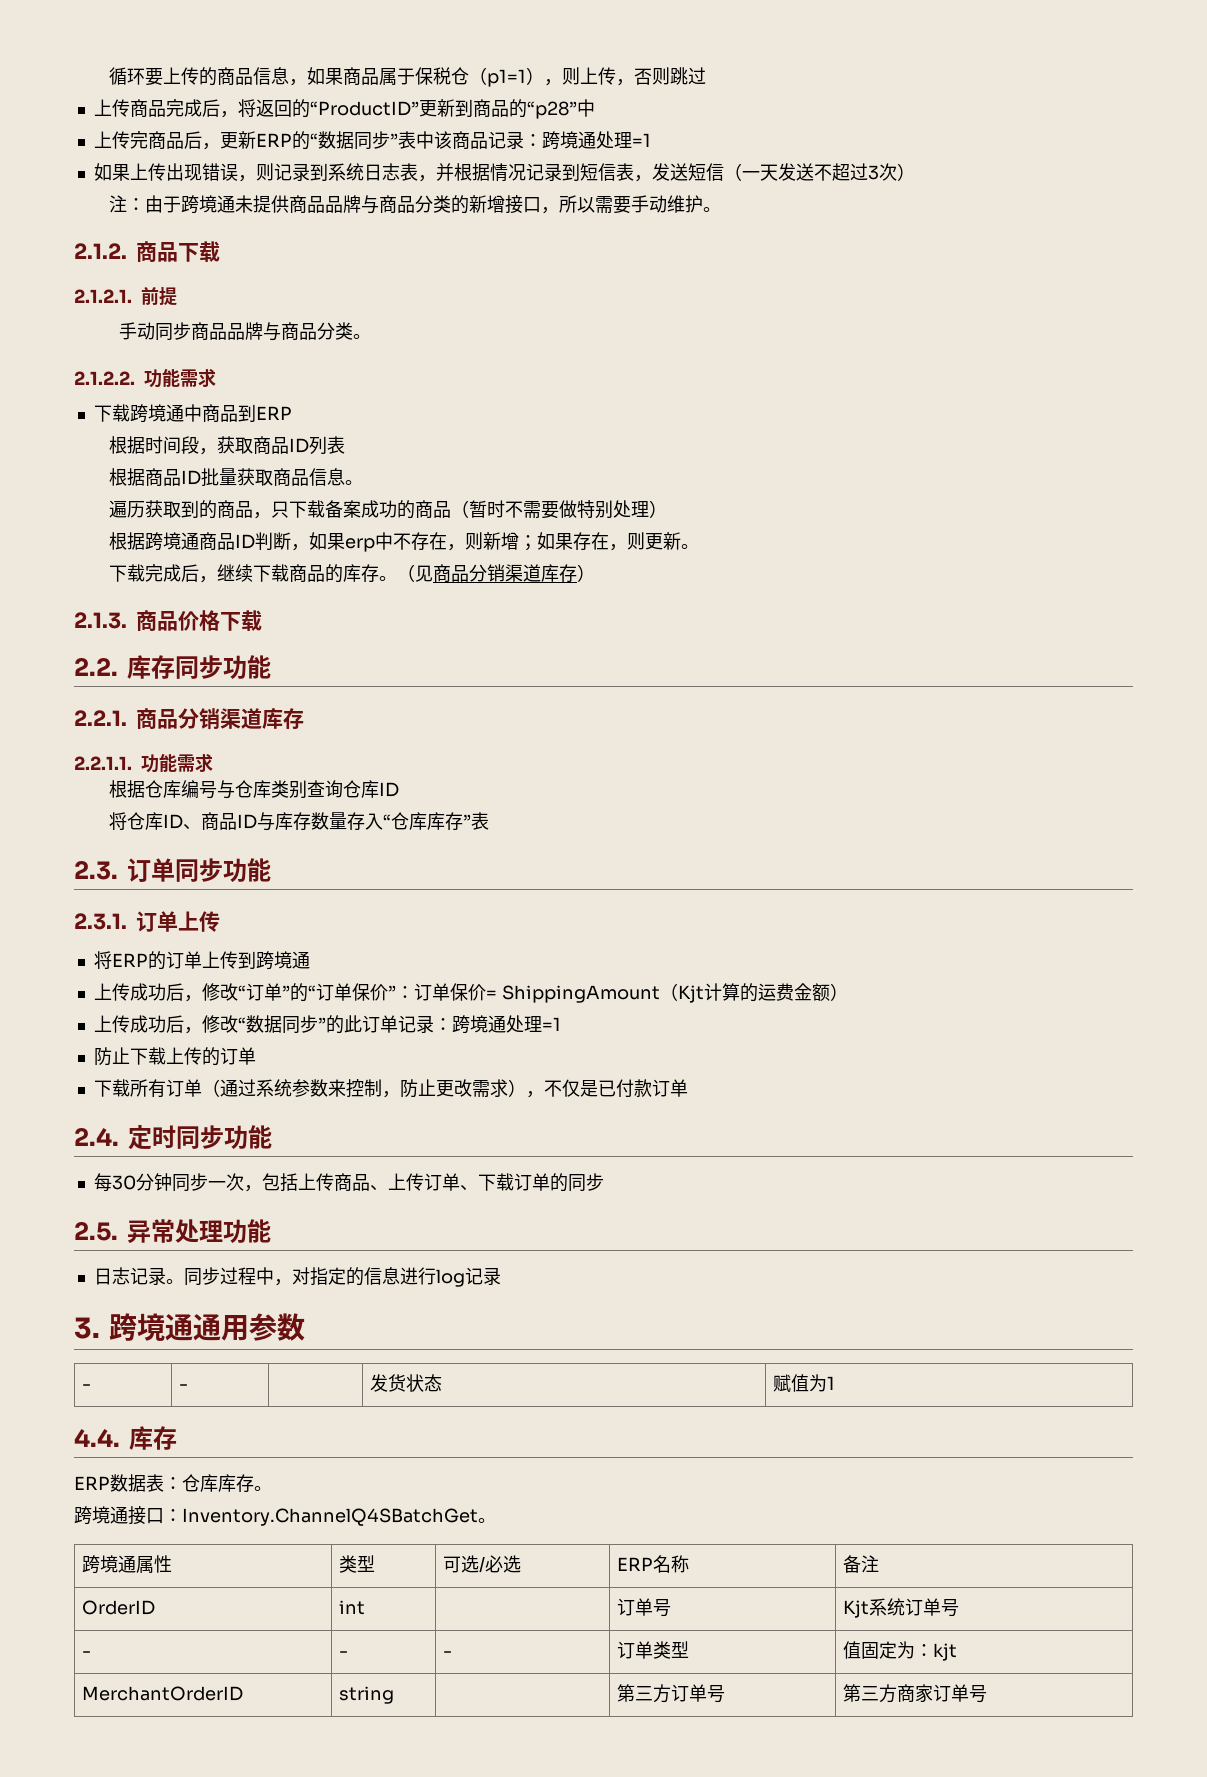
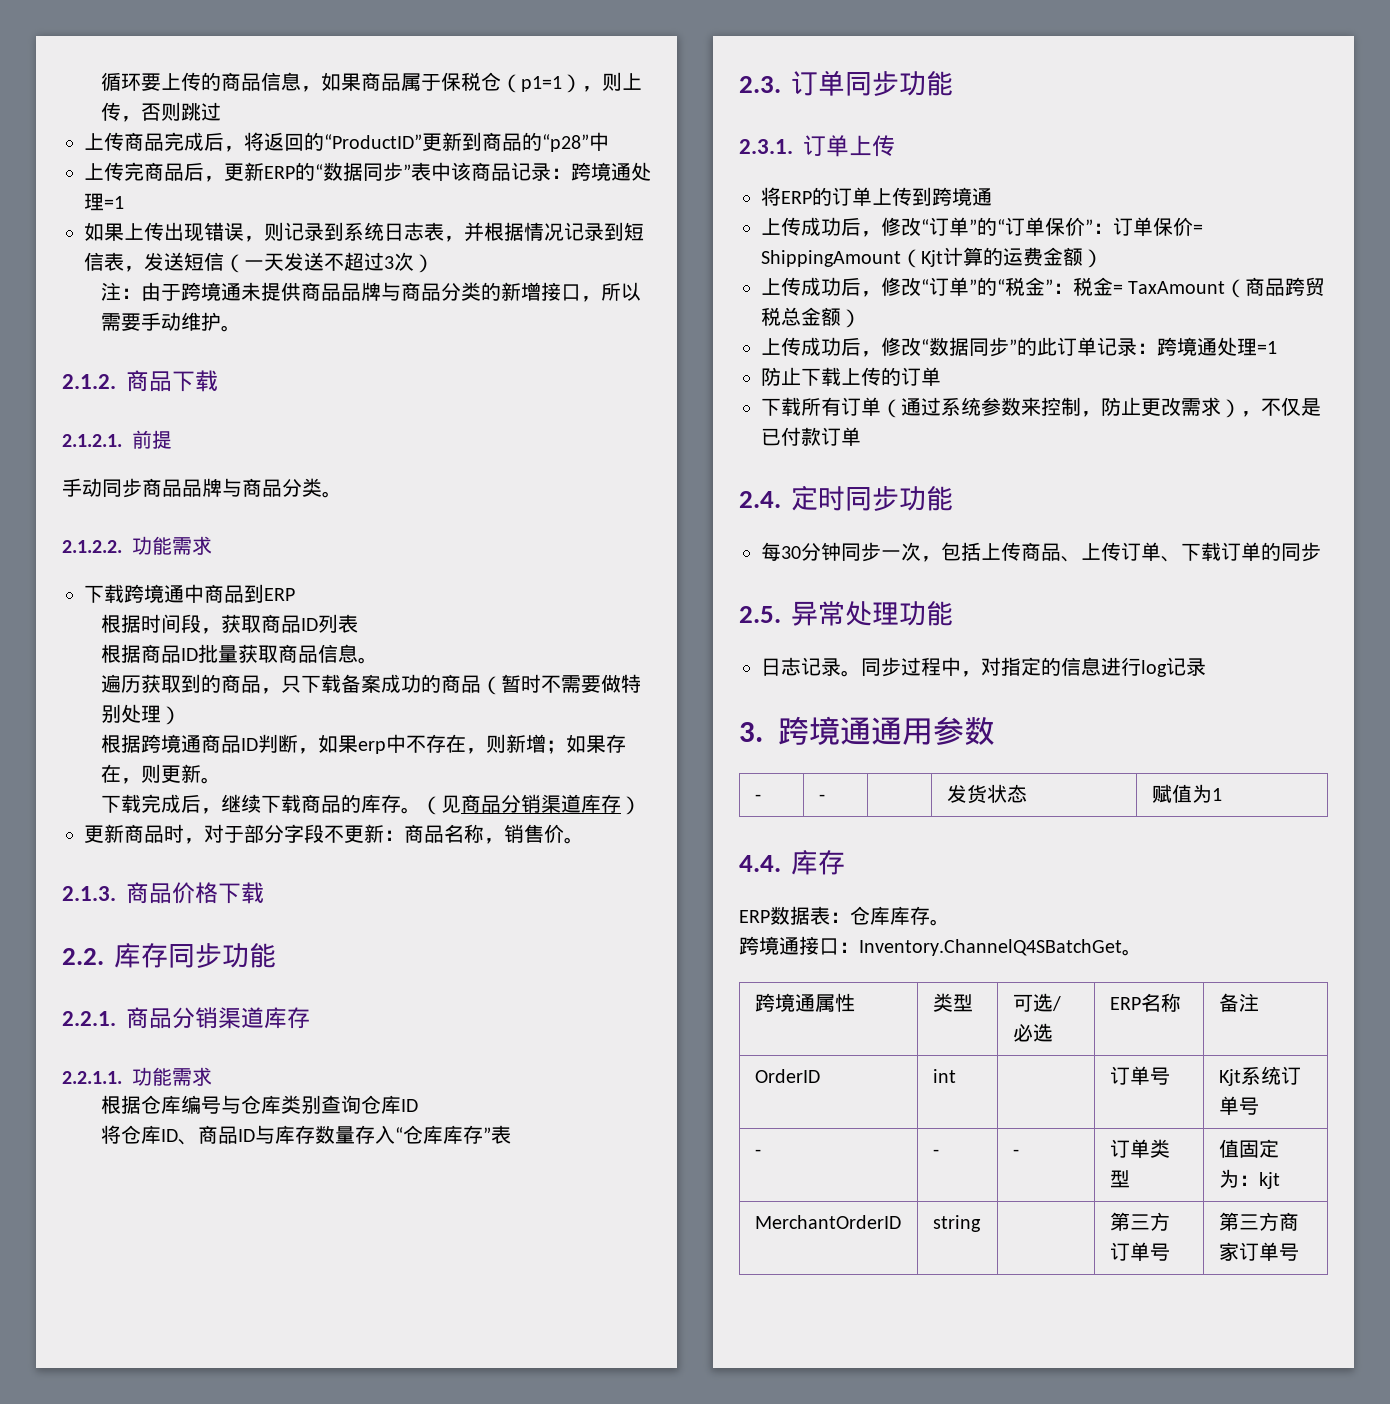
(595, 573) none -> [84,824,584,844] // 更新商品时，对于部分字段不更新：商品名称，销售价。
(848, 992) none -> [761,277,1326,298] [761,307,861,328] // 上传成功后，修改“订单”的“税金”：税金= TaxAmount（商品跨贸税总金额）

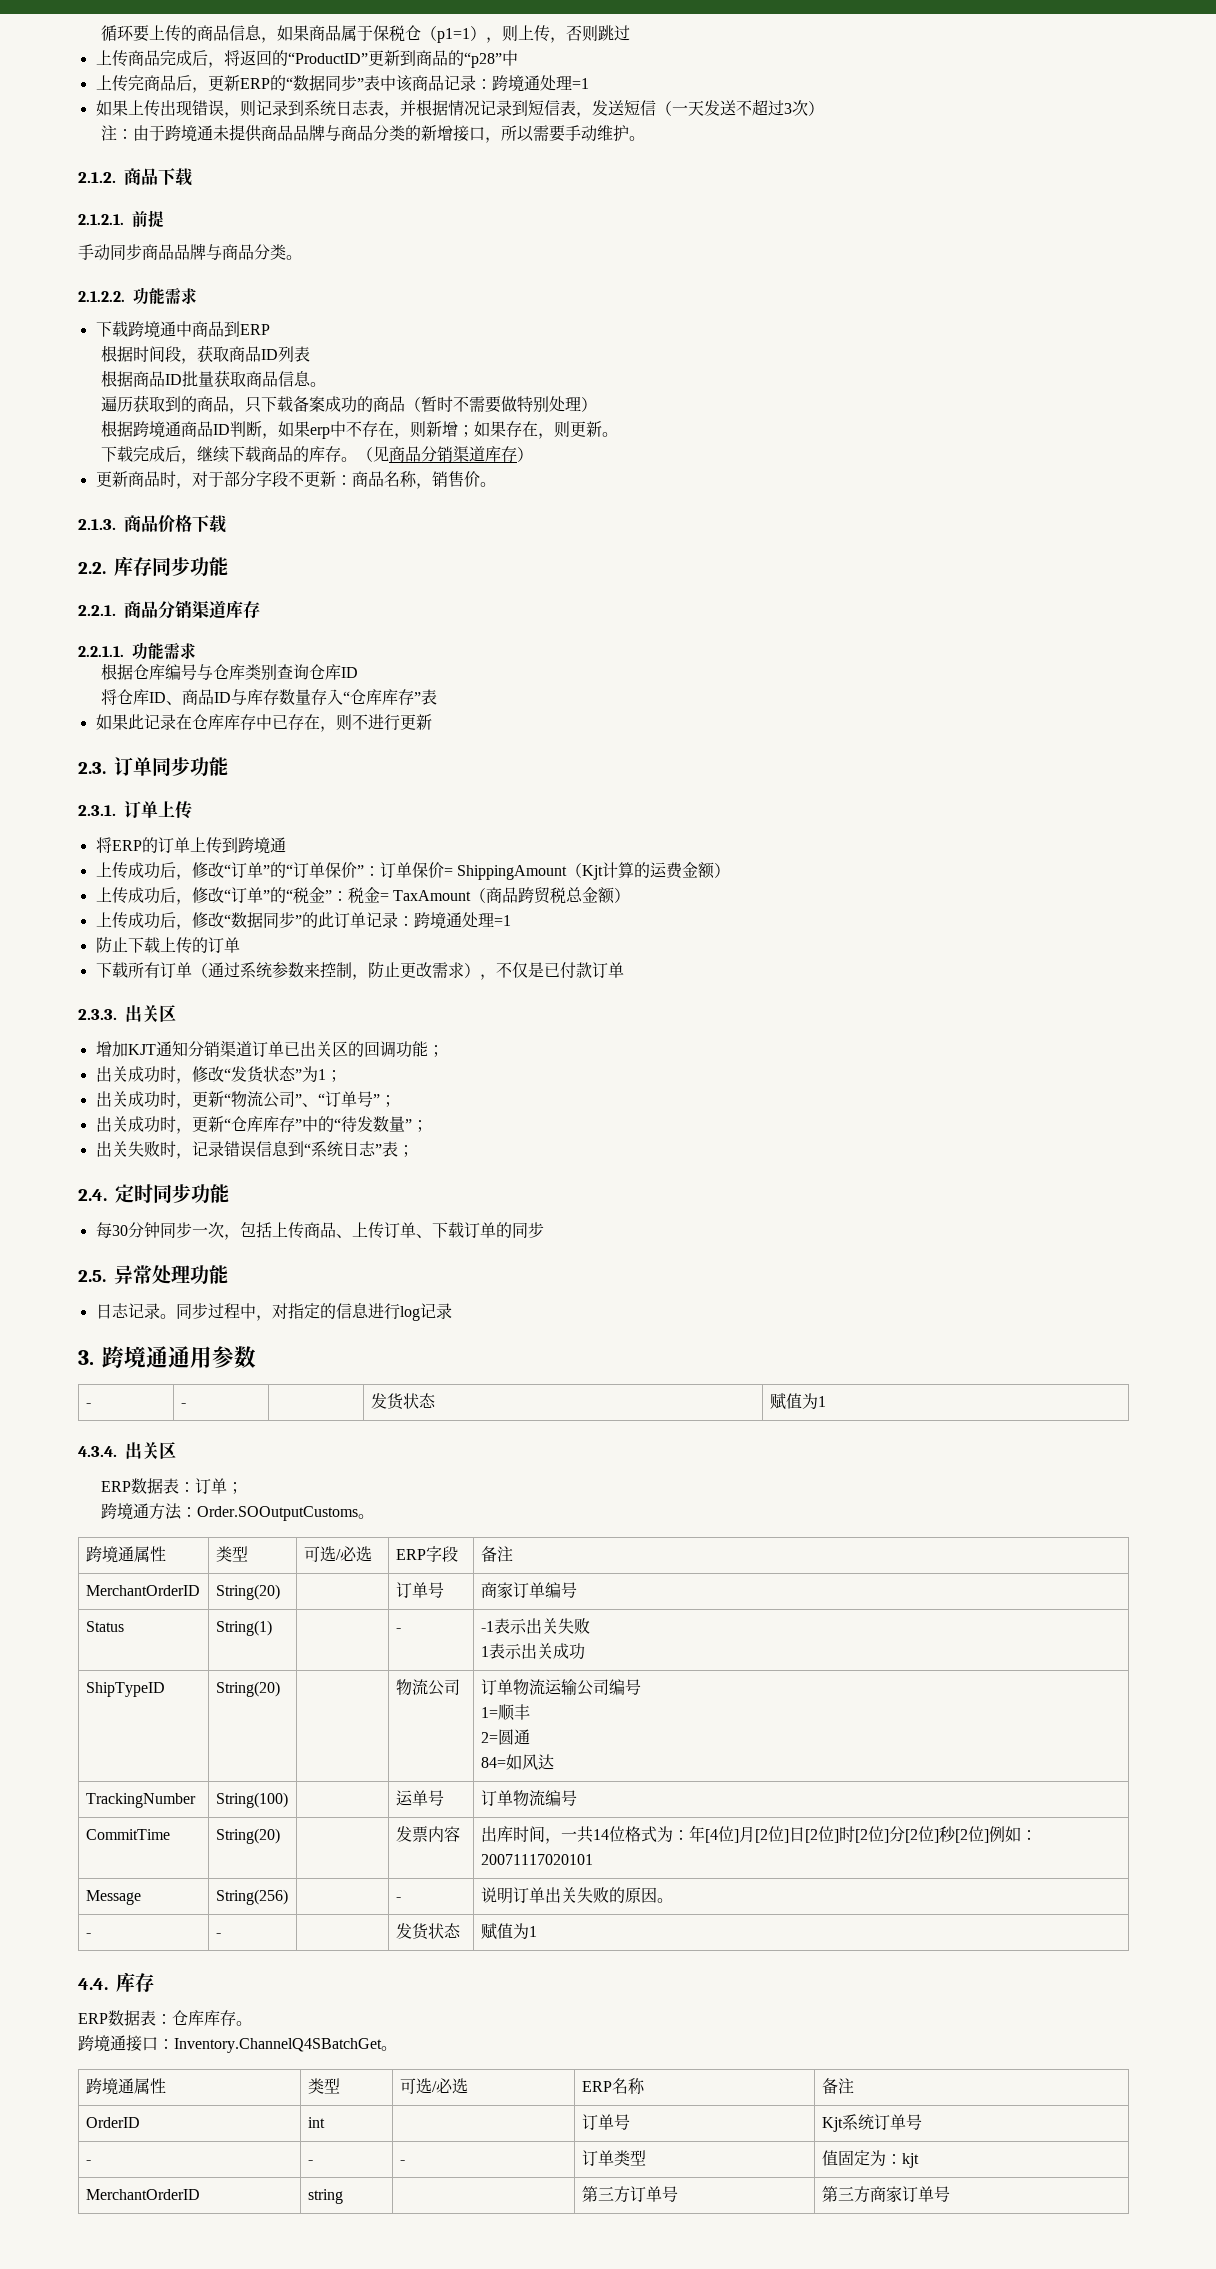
(511, 1134) none -> [95,714,432,732] // 如果此记录在仓库库存中已存在，则不进行更新
(861, 436) none -> [78,1005,176,1023] [95,1041,444,1058] [95,1066,342,1084] [95,1091,396,1109] [95,1116,428,1134] [95,1141,414,1159] // 2.3.3.出关区 // 增加KJT通知分销渠道订单已出关区的回调功能； // 出关成功时，修改“发货状态”为1； // 出关成功时，更新“物流公司”、“订单号”； // 出关成功时，更新“仓库库存”中的“待发数量”； // 出关失败时，记录错误信息到“系统日志”表；
(1222, 794) none -> [78,1442,176,1460] [101,1478,244,1494] [101,1503,375,1521] [85,1546,166,1563] [215,1546,248,1562] [303,1546,372,1562] [395,1546,458,1562] [480,1546,513,1562] [85,1585,200,1596] [215,1584,280,1600] [395,1582,444,1598] [480,1582,577,1599] [85,1621,124,1632] [215,1620,272,1636] [395,1628,401,1632] [480,1618,590,1634] [480,1643,585,1660] [85,1682,165,1697] [215,1681,280,1697] [395,1679,460,1696] [480,1679,641,1696] [480,1704,530,1721] [480,1729,530,1745] [480,1754,554,1771] [85,1793,196,1808] [215,1792,288,1808] [395,1790,444,1806] [480,1790,577,1807] [85,1829,170,1840] [215,1828,280,1844] [395,1826,460,1842] [480,1825,1037,1844] [480,1854,593,1865] [85,1890,141,1905] [215,1889,288,1905] [395,1897,401,1901] [480,1887,673,1904] [85,1933,91,1937] [215,1933,221,1937] [395,1923,461,1940] [480,1923,537,1940] // 4.3.4.出关区 // ERP数据表：订单； // 跨境通方法：Order.SOOutputCustoms。 // 跨境通属性 | 类型 | 可选/必选 | ERP字段 | 备注 // MerchantOrderID | String(20) | | 订单号 | 商家订单编号 // Status | String(1) | | - | -1表示出关失败 // 1表示出关成功 // ShipTypeID | String(20) | | 物流公司 | 订单物流运输公司编号 // 1=顺丰 // 2=圆通 // 84=如风达 // TrackingNumber | String(100) | | 运单号 | 订单物流编号 // CommitTime | String(20) | | 发票内容 | 出库时间，一共14位格式为：年[4位]月[2位]日[2位]时[2位]分[2位]秒[2位]例如：20071117020101 // Message | String(256) | | - | 说明订单出关失败的原因。 // - | - | | 发货状态 | 赋值为1

